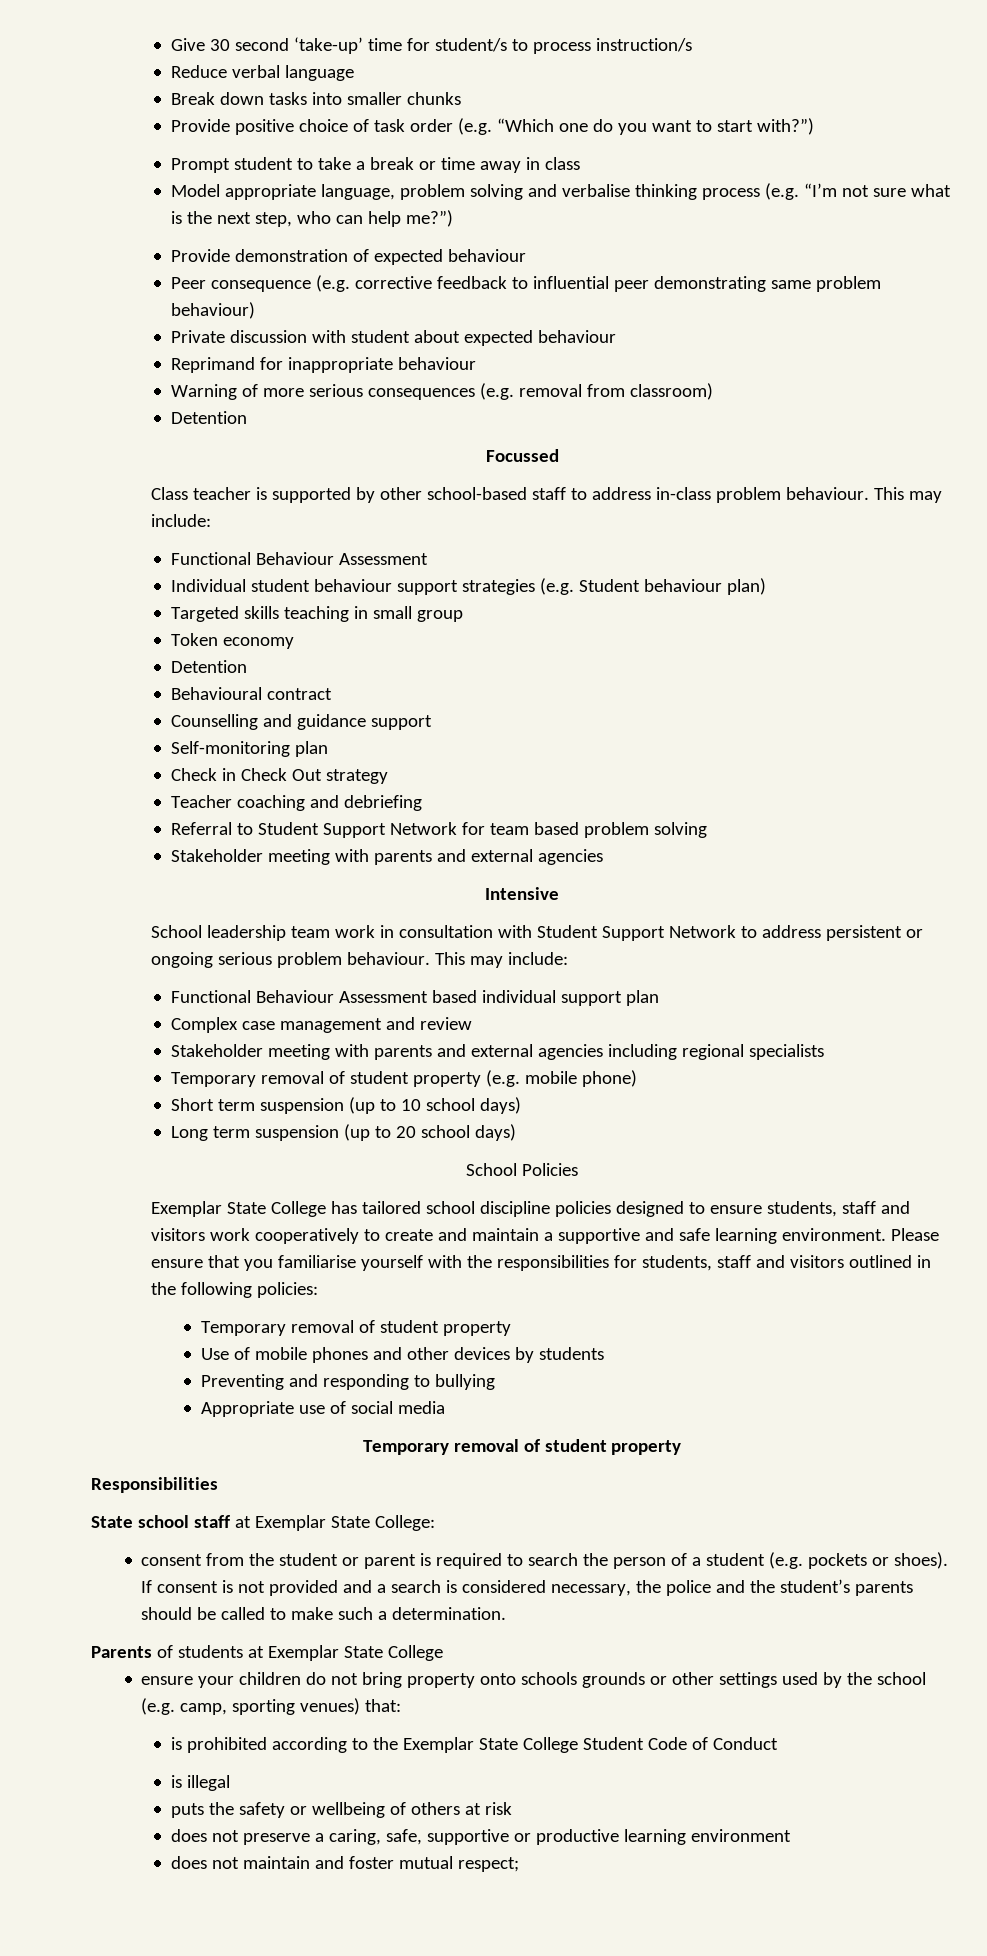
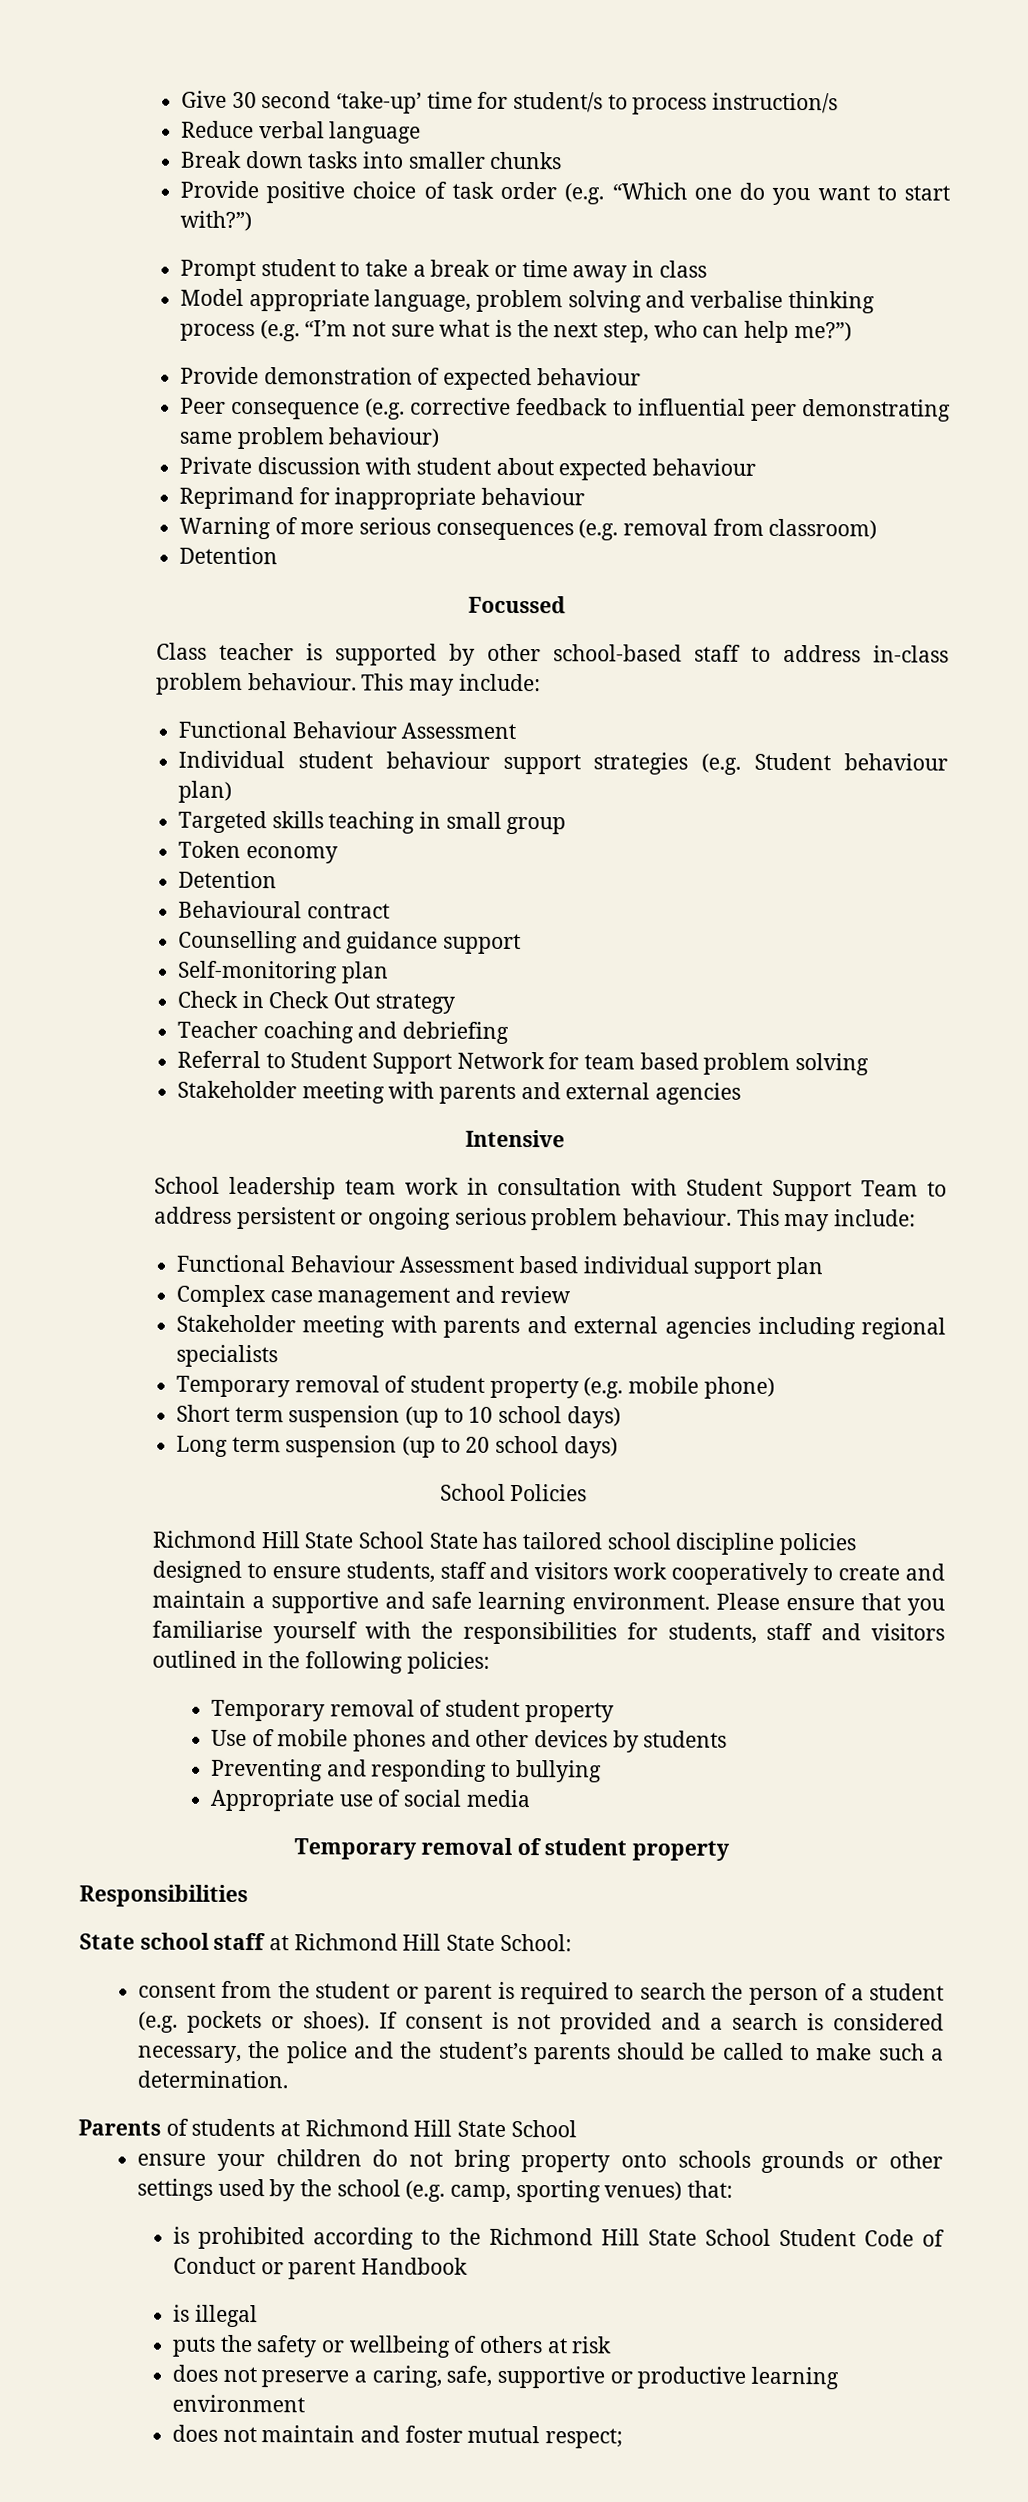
[668,925,736,938] Network -> [861,1180,919,1197] Team
[150,1201,326,1217] Exemplar State College -> [151,1530,478,1549] Richmond Hill State School State
[254,1515,435,1531] Exemplar State College: -> [293,1933,572,1952] Richmond Hill State School:
[267,1645,443,1661] Exemplar State College -> [304,2119,577,2138] Richmond Hill State School
[403,1737,579,1753] Exemplar State College -> [488,2227,771,2246] Richmond Hill State School
(779, 1743) none -> [260,2257,468,2280] or parent Handbook

